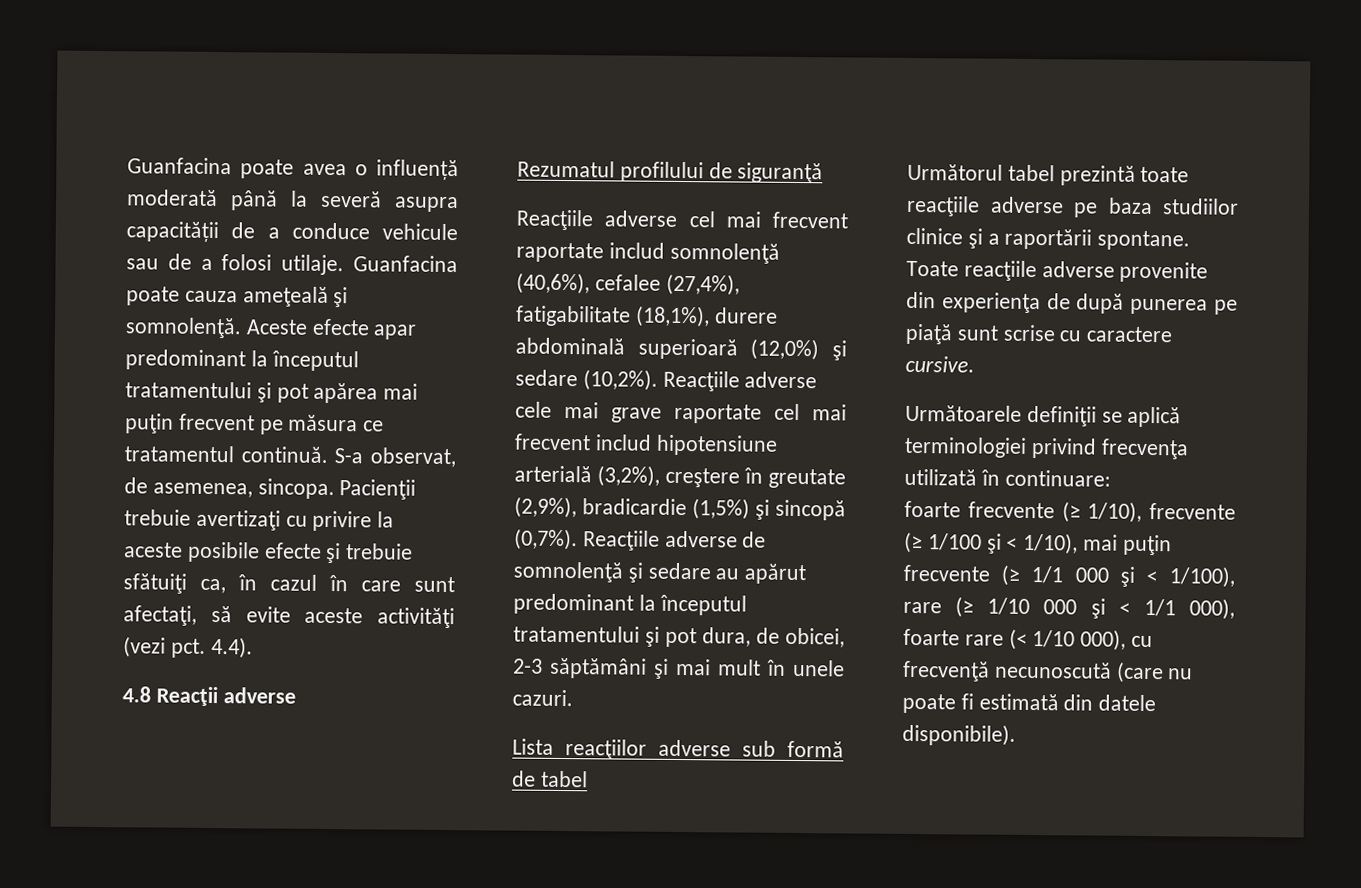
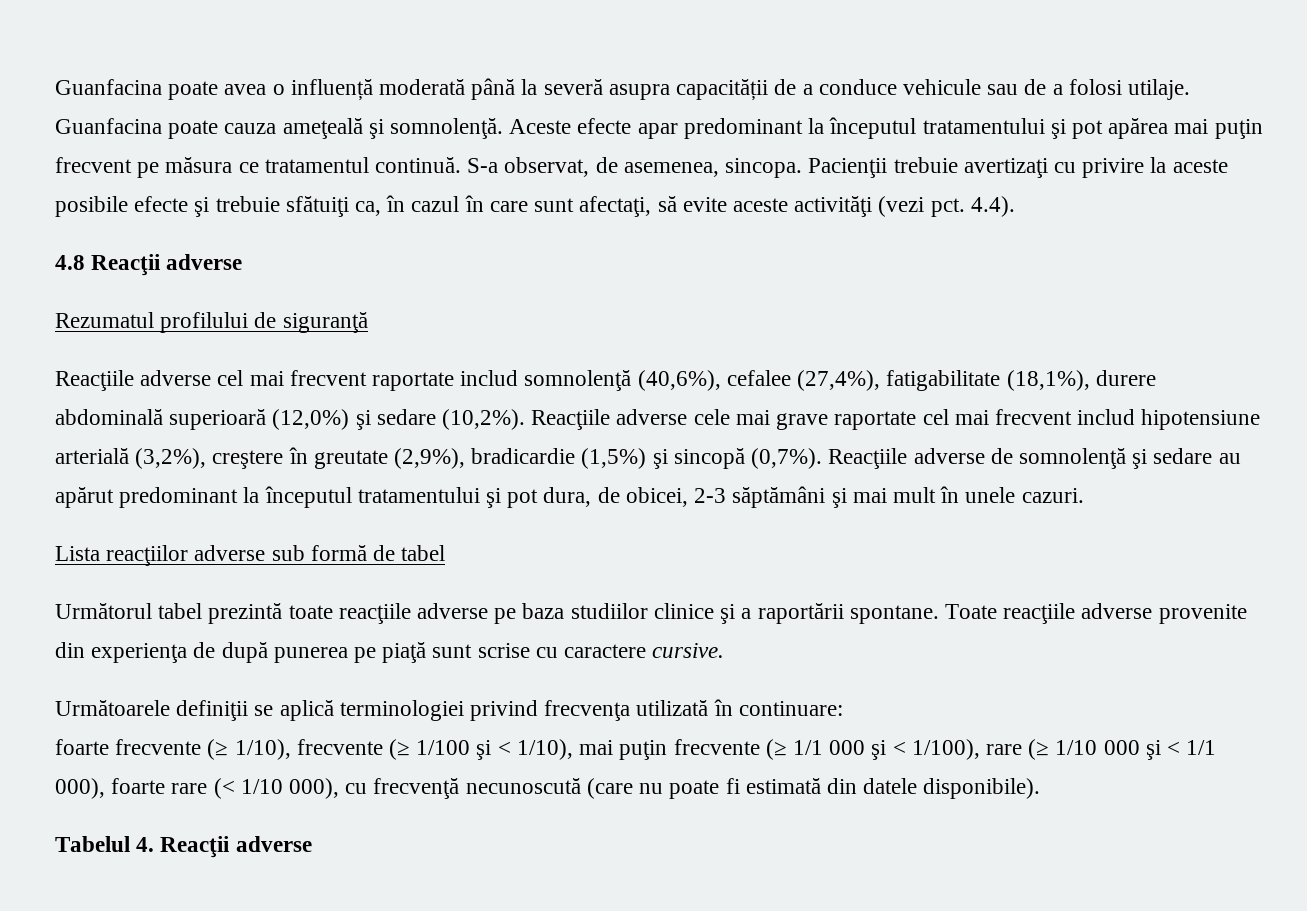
(1016, 734) none -> [55,836,312,858] // Tabelul 4. Reacţii adverse

